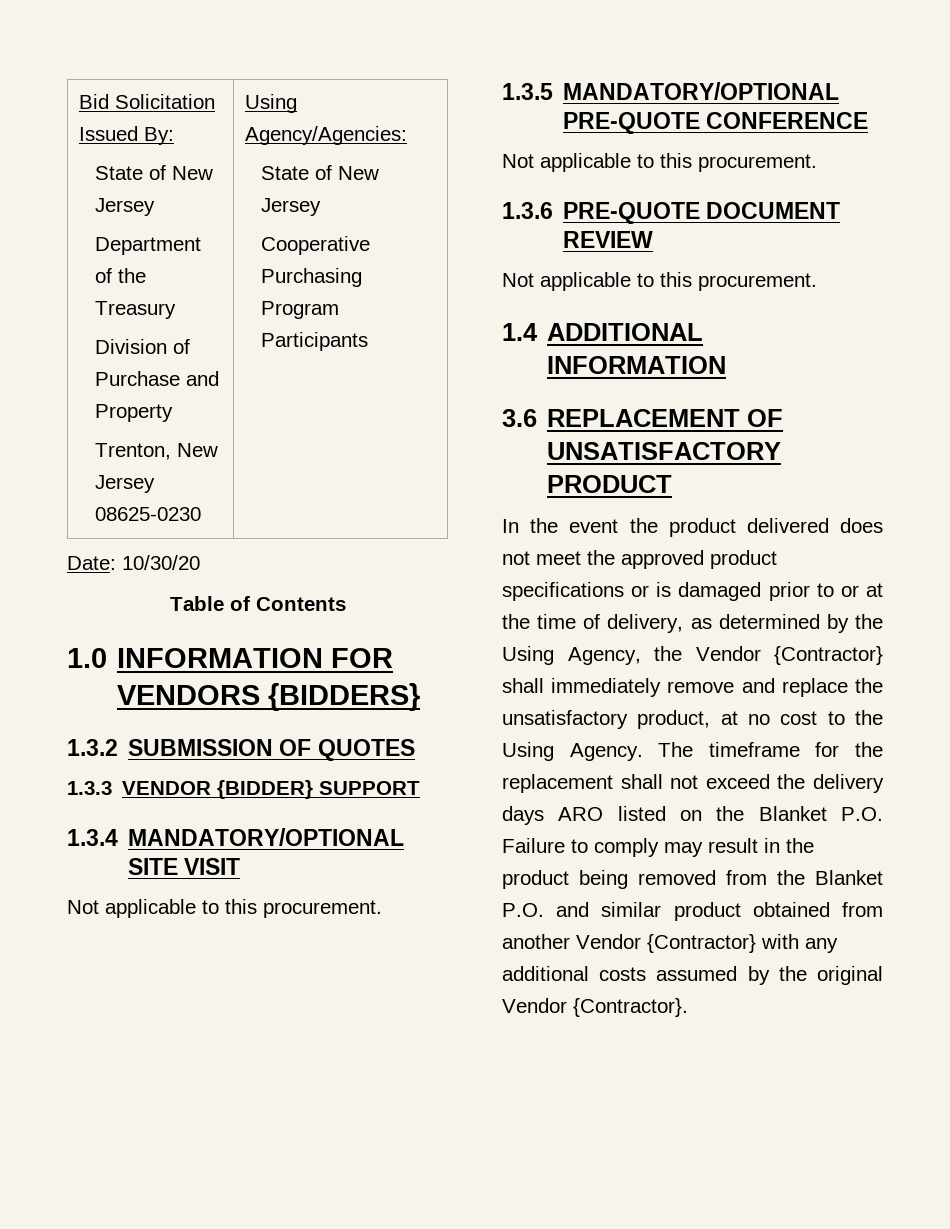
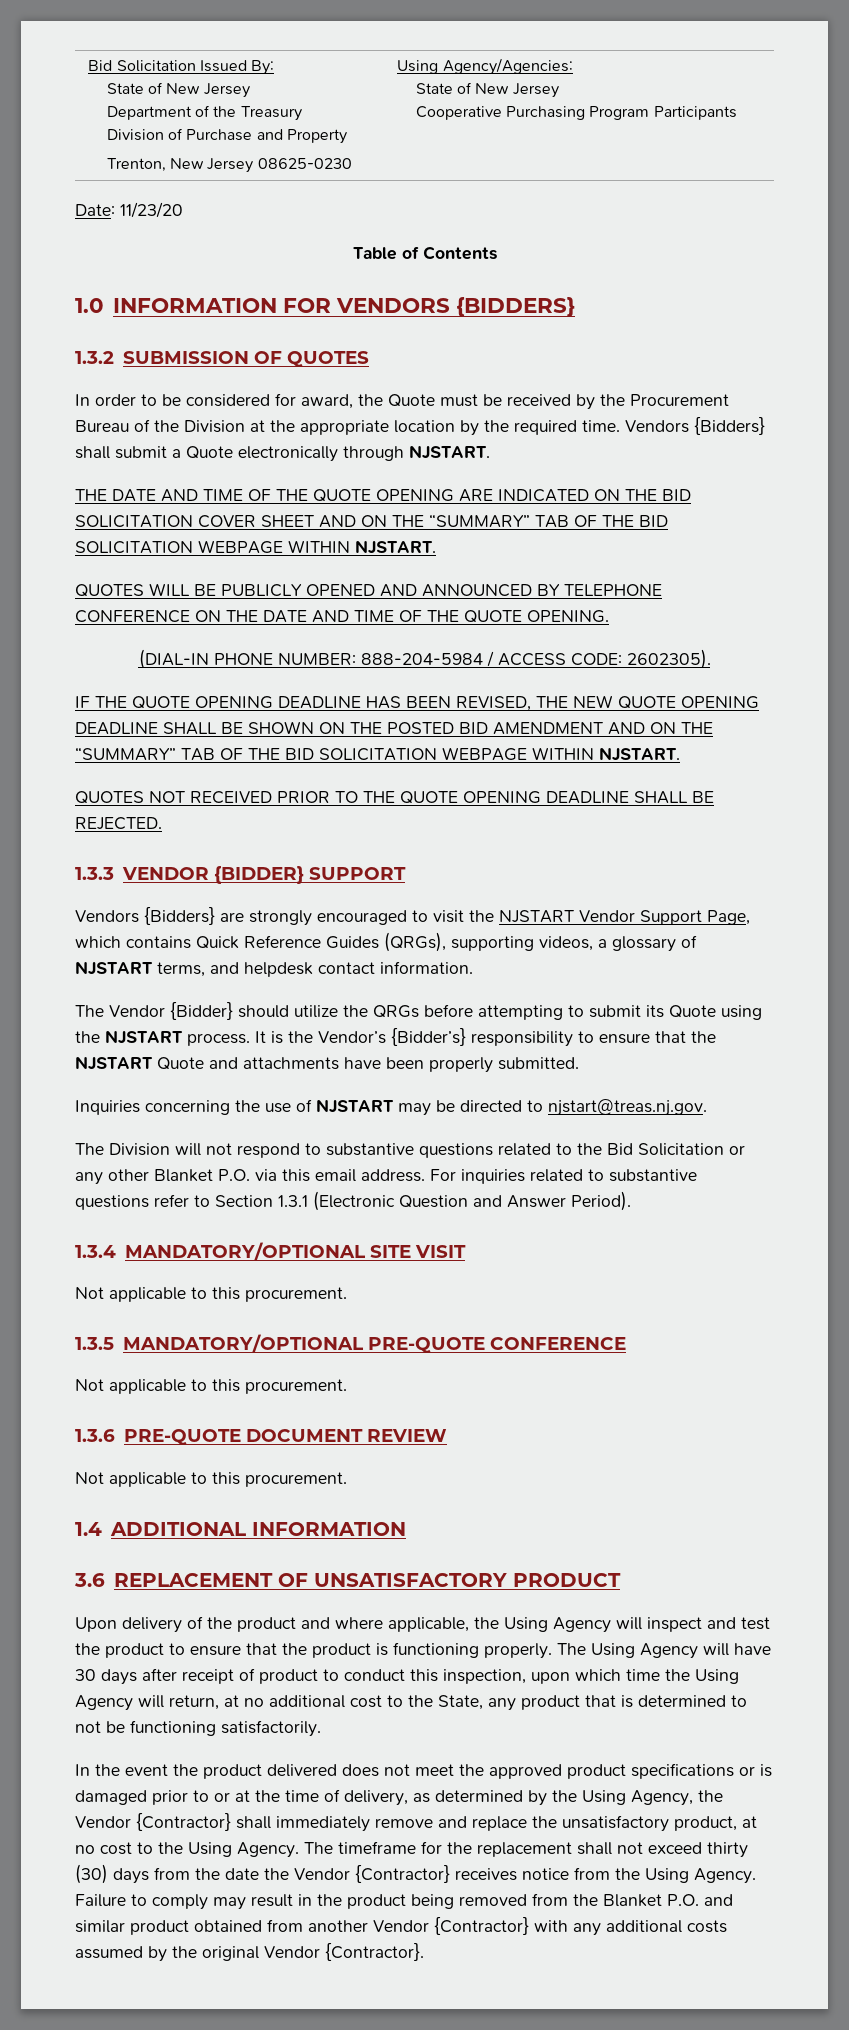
[122,555,200,570] 10/30/20 -> [120,202,183,218] 11/23/20
[67,780,421,799] 1.3.3 VENDOR {BIDDER} SUPPORT -> [75,393,729,410] [75,417,765,436] [75,445,490,462] [75,489,691,502] [75,514,668,528] [75,540,436,554] [75,583,662,597] [75,610,609,623] [138,649,711,669] [75,695,759,711] [75,721,713,735] [75,747,680,761] [75,791,714,804] [75,817,162,830] [75,866,406,884] [75,907,750,926] [75,932,697,952] [75,961,473,977] [75,1002,762,1020] [75,1028,716,1047] [75,1056,579,1073] [75,1099,707,1116] [75,1143,745,1158] [75,1169,697,1185] [75,1191,631,1211] In order to be considered for award, the Quote must be received by the Procurement Bureau of the Division at the appropriate location by the required time. Vendors {Bidders} shall submit a Quote electronically through NJSTART. // THE DATE AND TIME OF THE QUOTE OPENING ARE INDICATED ON THE BID SOLICITATION COVER SHEET AND ON THE “SUMMARY” TAB OF THE BID SOLICITATION WEBPAGE WITHIN NJSTART. // QUOTES WILL BE PUBLICLY OPENED AND ANNOUNCED BY TELEPHONE CONFERENCE ON THE DATE AND TIME OF THE QUOTE OPENING. // (DIAL-IN PHONE NUMBER: 888-204-5984 / ACCESS CODE: 2602305). // IF THE QUOTE OPENING DEADLINE HAS BEEN REVISED, THE NEW QUOTE OPENING DEADLINE SHALL BE SHOWN ON THE POSTED BID AMENDMENT AND ON THE “SUMMARY” TAB OF THE BID SOLICITATION WEBPAGE WITHIN NJSTART. // QUOTES NOT RECEIVED PRIOR TO THE QUOTE OPENING DEADLINE SHALL BE REJECTED. // 1.3.3 VENDOR {BIDDER} SUPPORT // Vendors {Bidders} are strongly encouraged to visit the NJSTART Vendor Support Page, which contains Quick Reference Guides (QRGs), supporting videos, a glossary of NJSTART terms, and helpdesk contact information. // The Vendor {Bidder} should utilize the QRGs before attempting to submit its Quote using the NJSTART process. It is the Vendor’s {Bidder’s} responsibility to ensure that the NJSTART Quote and attachments have been properly submitted. // Inquiries concerning the use of NJSTART may be directed to njstart@treas.nj.gov. // The Division will not respond to substantive questions related to the Bid Solicitation or any other Blanket P.O. via this email address. For inquiries related to substantive questions refer to Section 1.3.1 (Electronic Question and Answer Period).
(673, 484) none -> [75,1616,770,1633] [75,1642,771,1659] [75,1668,739,1685] [75,1695,747,1711] [75,1720,321,1737] // Upon delivery of the product and where applicable, the Using Agency will inspect and test the product to ensure that the product is functioning properly. The Using Agency will have 30 days after receipt of product to conduct this inspection, upon which time the Using Agency will return, at no additional cost to the State, any product that is determined to not be functioning satisfactorily.
[777,774,884,793] [502,806,883,825] the delivery days ARO listed on the Blanket P.O. -> [707,1842,748,1858] [75,1864,756,1884] thirty (30) days from the date the Vendor {Contractor} receives notice from the Using Agency.

